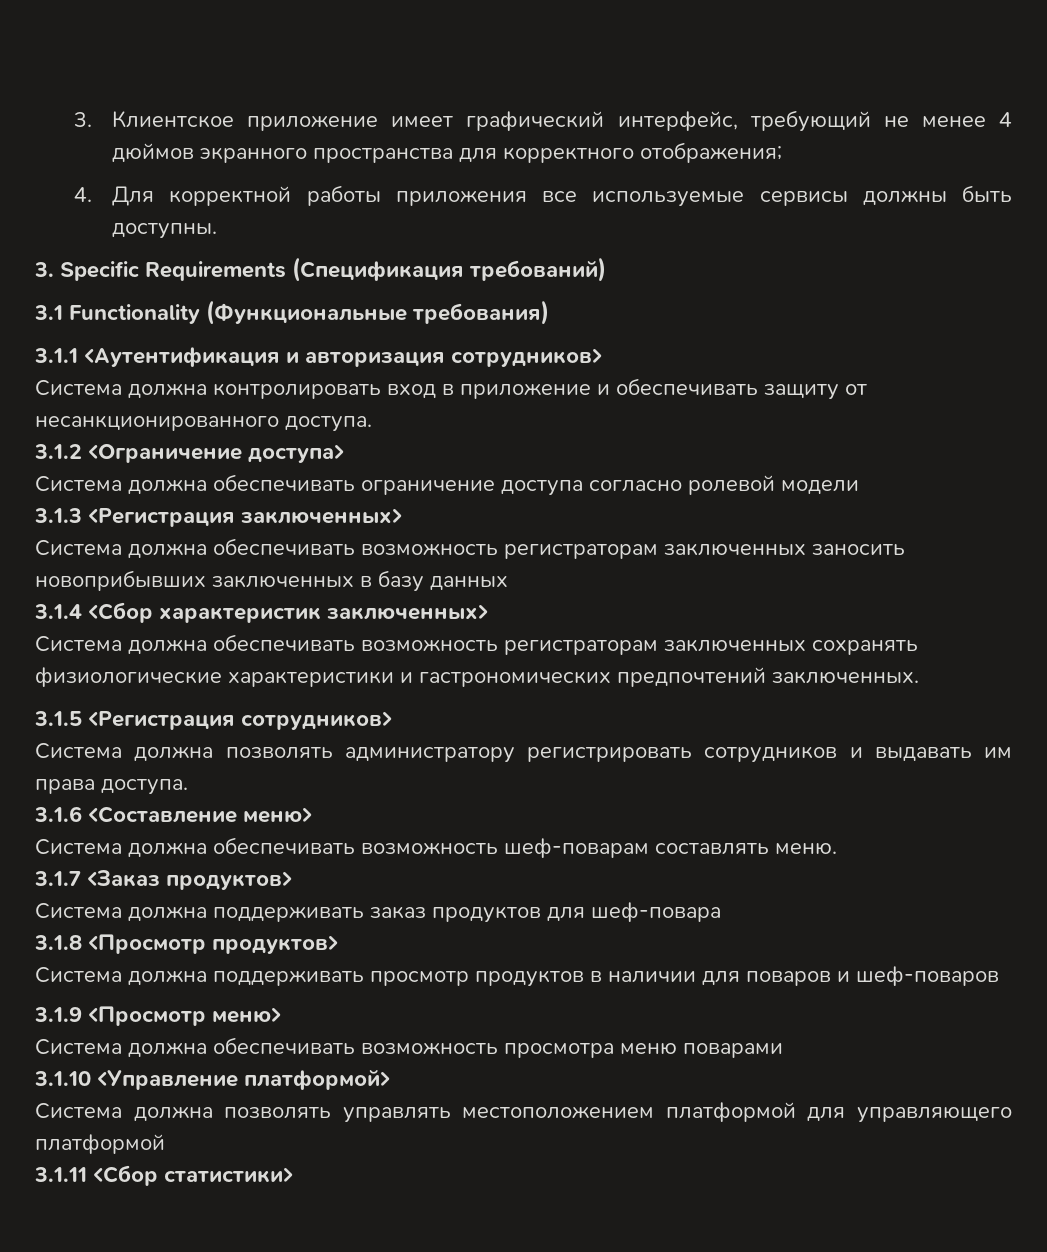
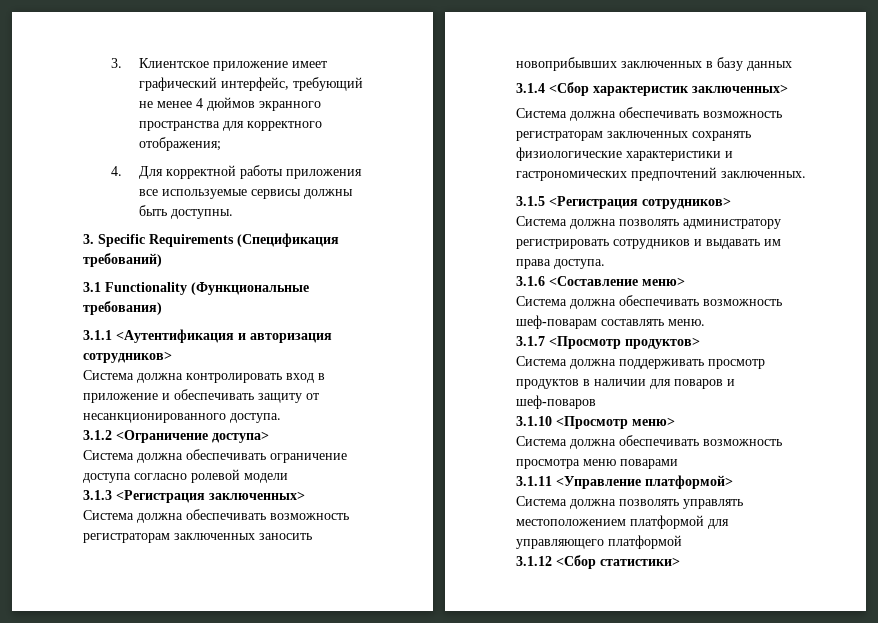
[87,870,292,890] [35,902,721,923] [34,935,82,950] <Заказ продуктов> // Система должна поддерживать заказ продуктов для шеф-повара // 3.1.8 -> (545, 341) none
[34,1007,82,1022] 3.1.9 -> [516,416,552,426] 3.1.10
[34,1071,91,1086] 3.1.10 -> [516,476,552,486] 3.1.11
[34,1167,87,1182] 3.1.11 -> [516,556,552,566] 3.1.12

